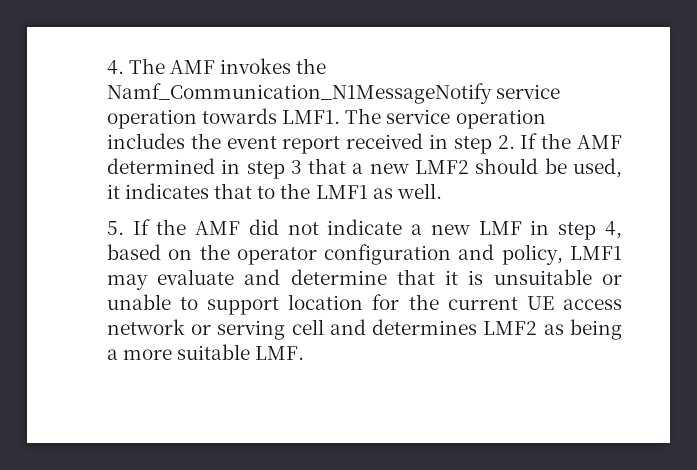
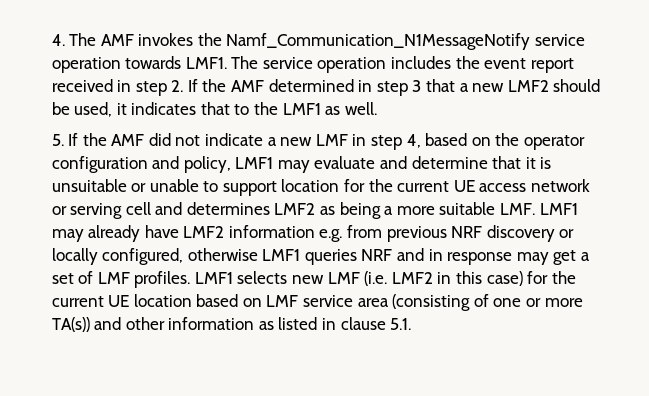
(305, 353) none -> [539,203,578,215] [51,225,575,242] [51,248,591,265] [51,271,576,288] [51,294,583,311] [51,317,412,332] LMF1 may already have LMF2 information e.g. from previous NRF discovery or locally configured, otherwise LMF1 queries NRF and in response may get a set of LMF profiles. LMF1 selects new LMF (i.e. LMF2 in this case) for the current UE location based on LMF service area (consisting of one or more TA(s)) and other information as listed in clause 5.1.

